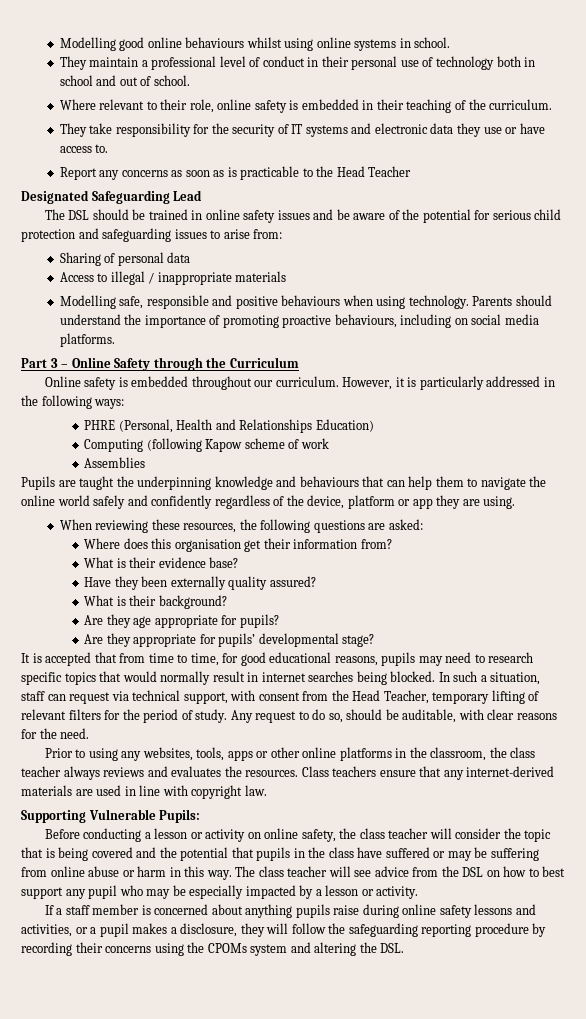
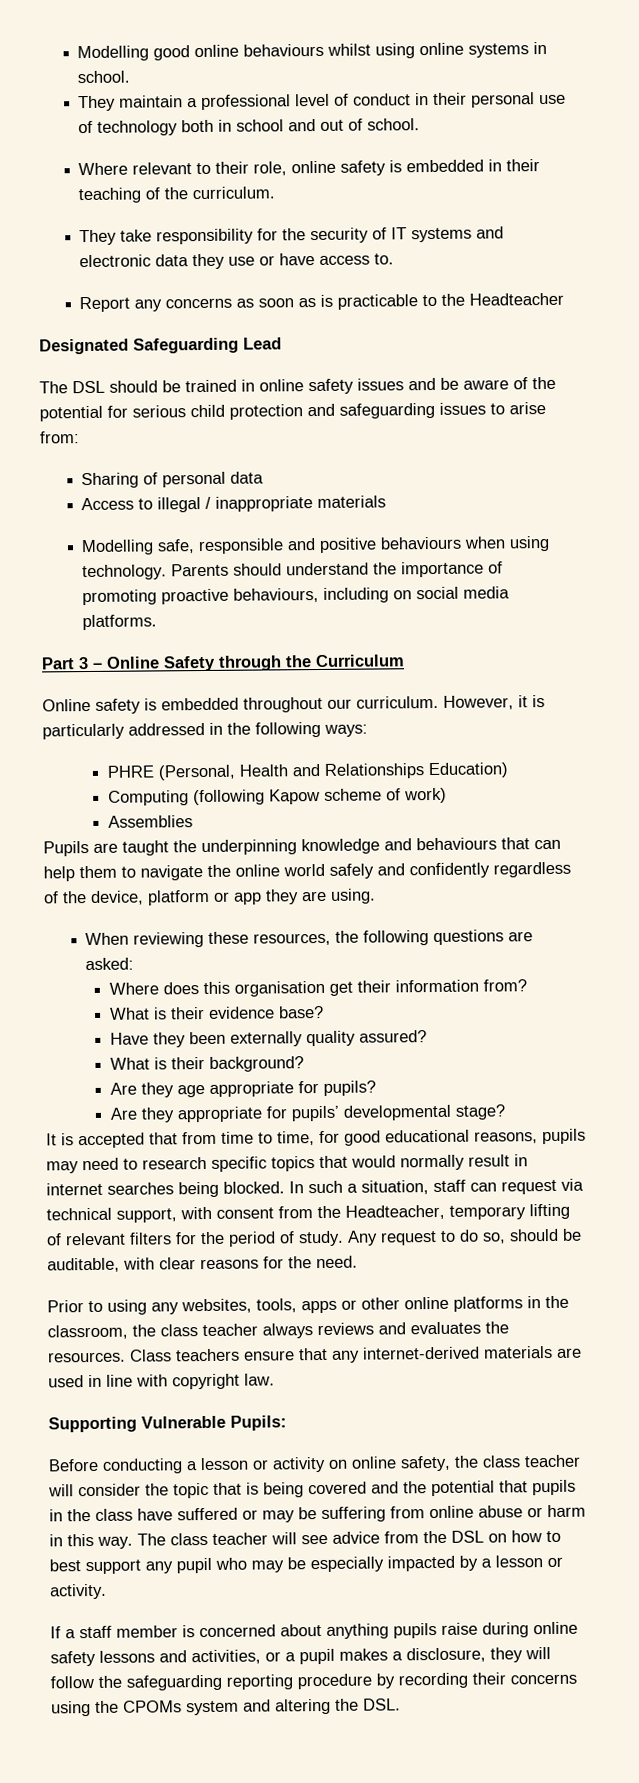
[336,166,412,177] Head Teacher -> [469,292,565,306] Headteacher
[300,438,329,449] work -> [403,787,447,804] work)
[352,690,429,704] Head Teacher, -> [345,1204,445,1220] Headteacher,

